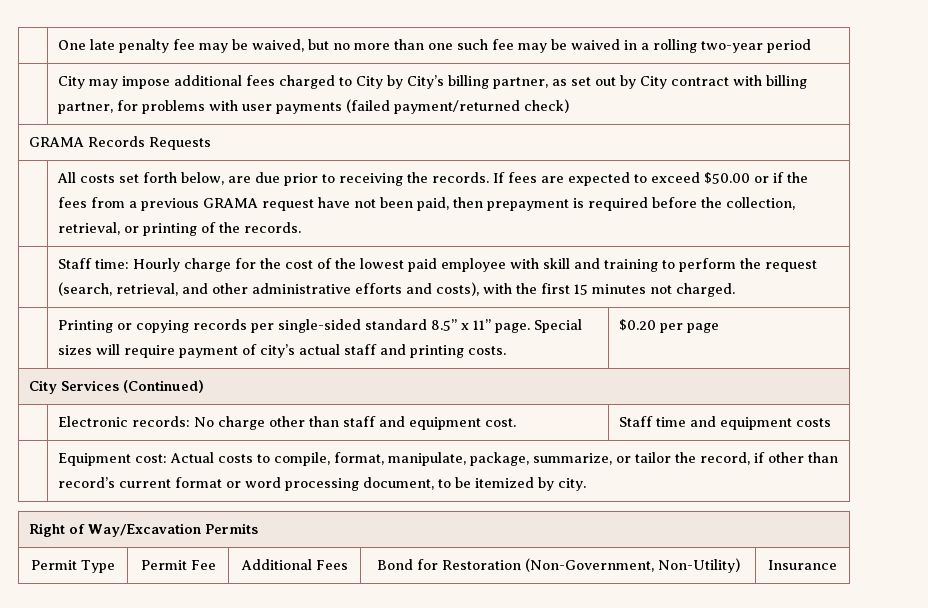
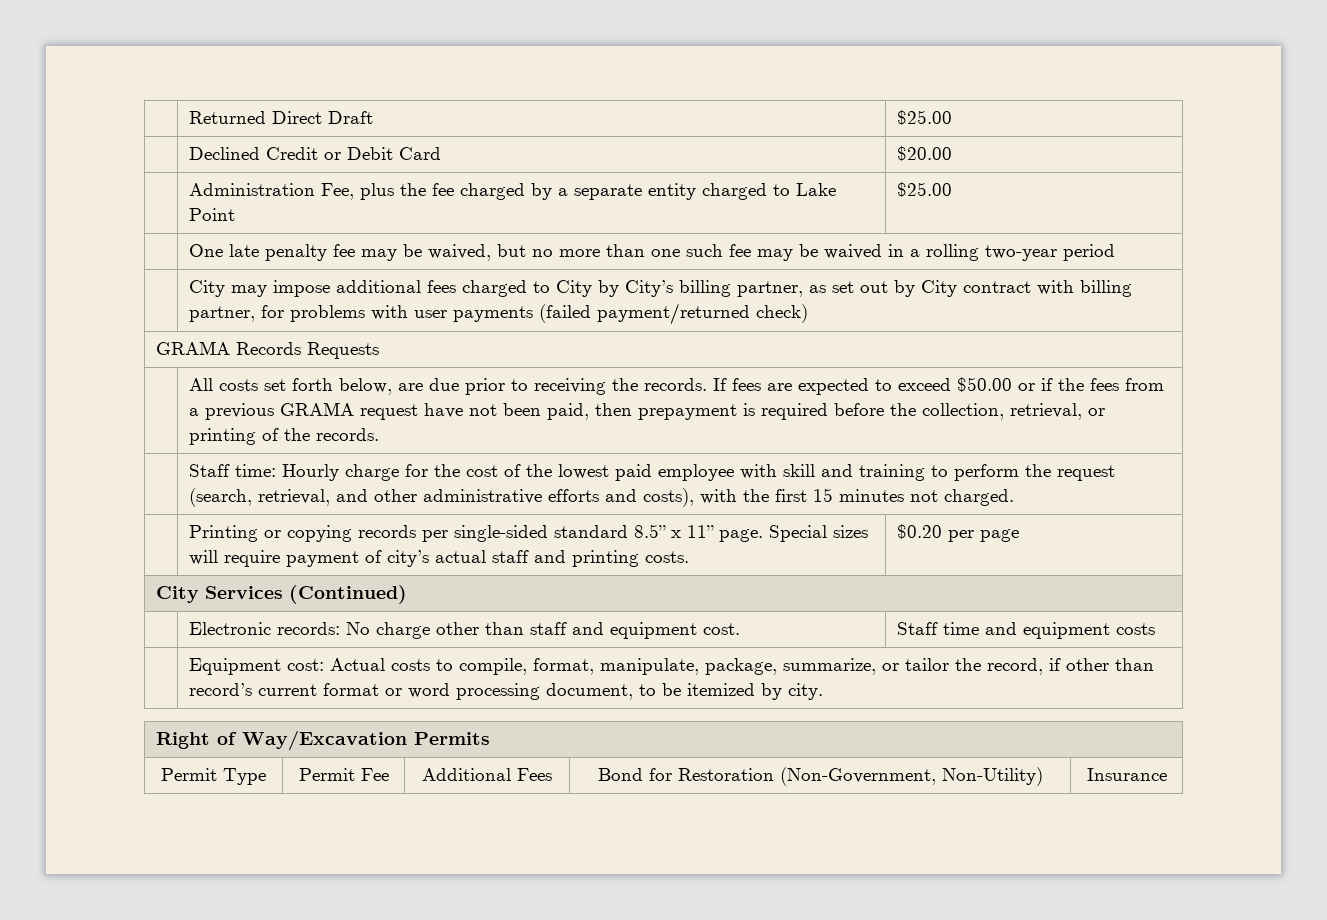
(58, 45) none -> [188,111,373,124] [896,110,952,125] [188,147,441,160] [896,146,952,161] [188,183,836,200] [188,208,235,221] [896,182,952,197] | Returned Direct Draft | $25.00 // | Declined Credit or Debit Card | $20.00 // | Administration Fee, plus the fee charged by a separate entity charged to Lake Point | $25.00 //

